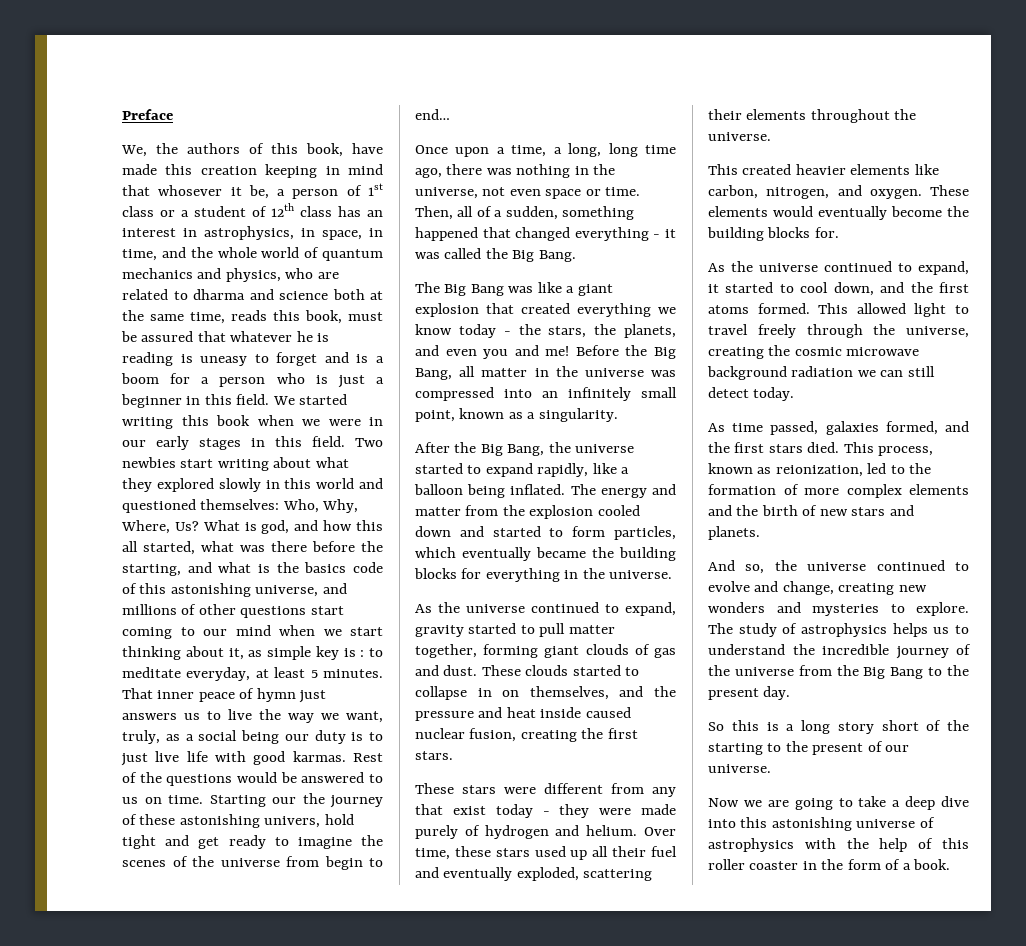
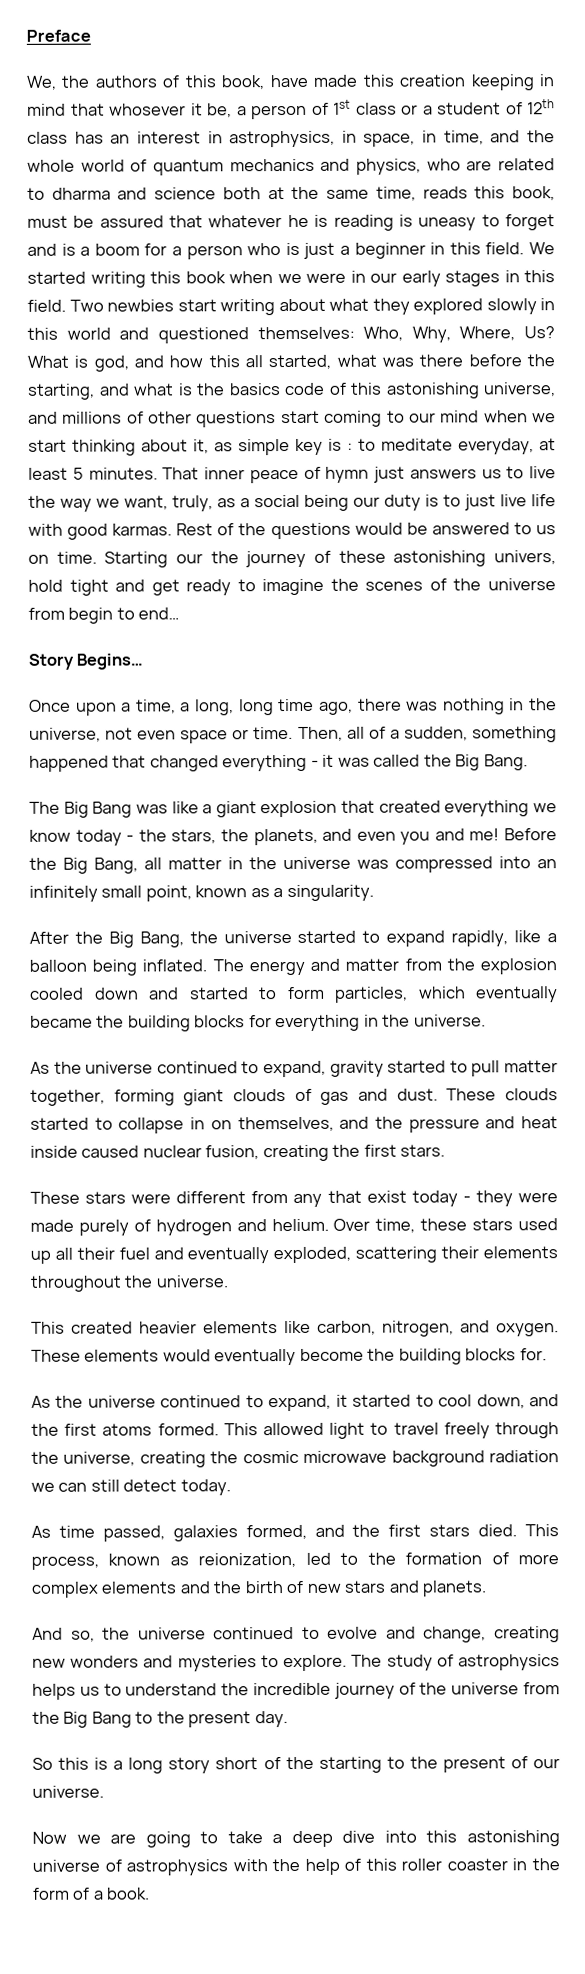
(450, 114) none -> [28,653,144,670] // Story Begins…

